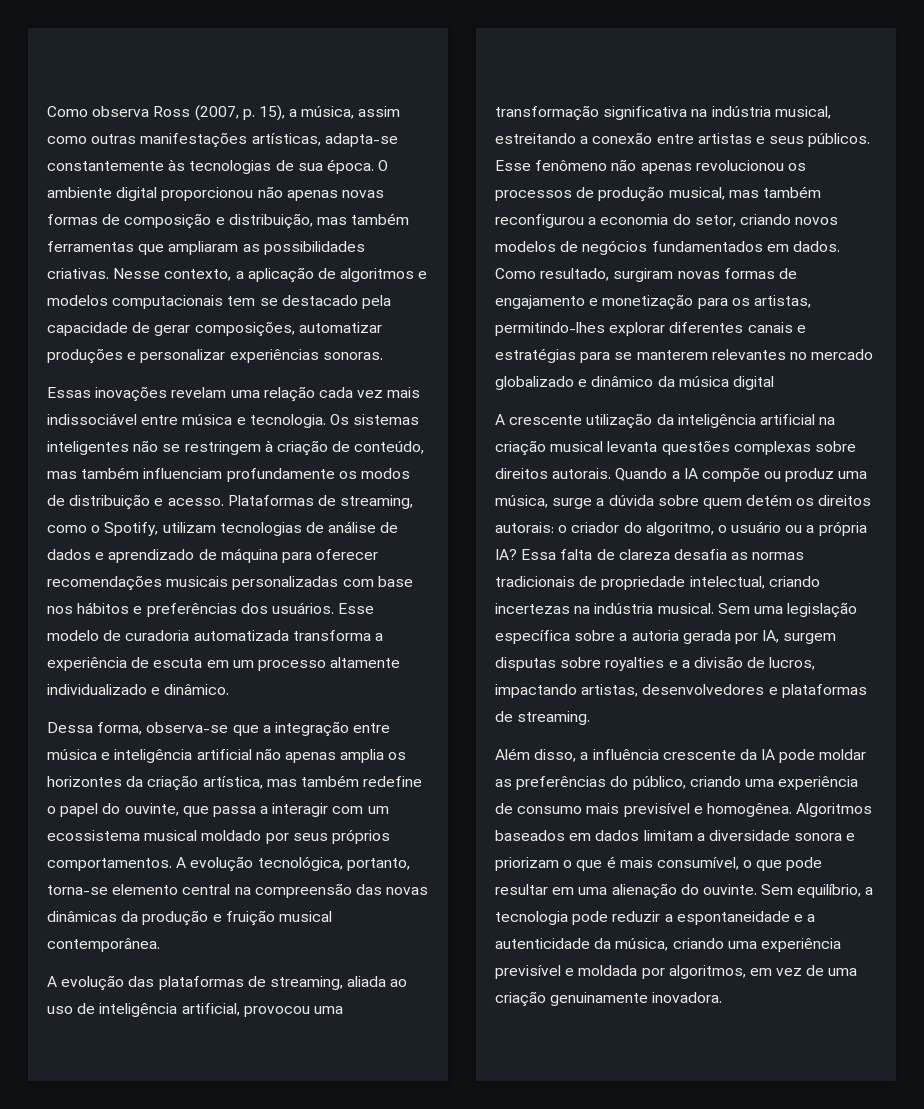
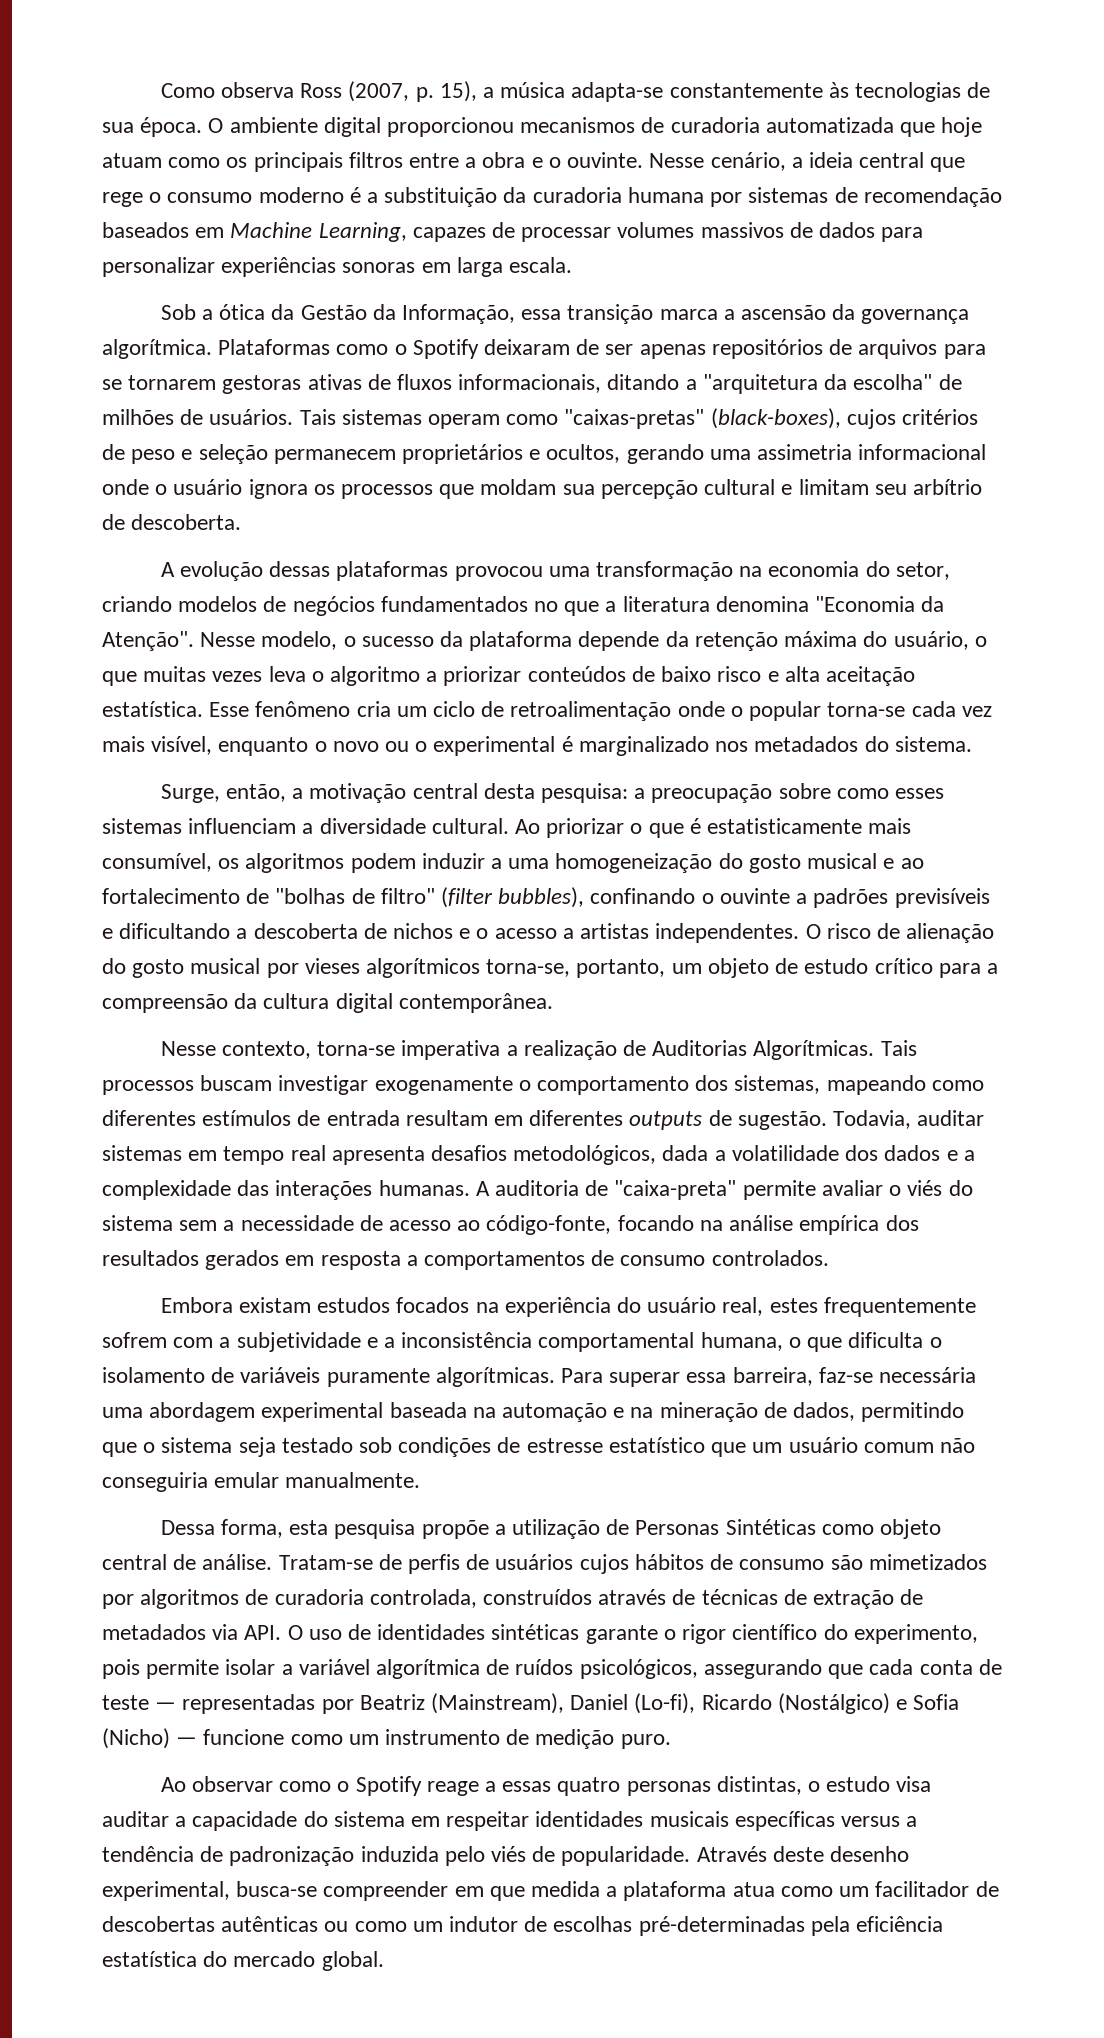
[301,106,401,119] [47,132,321,148] música, assim como outras manifestações artísticas, -> [500,82,566,98] música
[257,186,384,201] [47,213,410,229] [47,241,365,255] [47,267,428,283] [47,295,391,309] [47,321,382,337] [47,348,383,364] [47,386,421,402] [47,413,420,428] [47,440,425,456] [47,467,410,482] [47,494,414,510] [47,521,399,536] [47,548,379,563] [47,575,413,591] [47,602,375,617] [47,630,383,641] [47,657,401,671] [47,684,230,695] [47,721,391,737] [47,748,407,763] [47,775,423,791] [47,803,389,817] [47,829,390,844] [47,856,410,872] [47,883,429,898] [47,910,332,926] [47,938,160,952] [47,975,408,991] [47,1003,343,1017] [495,105,831,121] [495,132,871,147] [495,159,806,174] [495,186,821,202] [495,214,597,228] não apenas novas formas de composição e distribuição, mas também ferramentas que ampliaram as possibilidades criativas. Nesse contexto, a aplicação de algoritmos e modelos computacionais tem se destacado pela capacidade de gerar composições, automatizar produções e personalizar experiências sonoras. // Essas inovações revelam uma relação cada vez mais indissociável entre música e tecnologia. Os sistemas inteligentes não se restringem à criação de conteúdo, mas também influenciam profundamente os modos de distribuição e acesso. Plataformas de streaming, como o Spotify, utilizam tecnologias de análise de dados e aprendizado de máquina para oferecer recomendações musicais personalizadas com base nos hábitos e preferências dos usuários. Esse modelo de curadoria automatizada transforma a experiência de escuta em um processo altamente individualizado e dinâmico. // Dessa forma, observa-se que a integração entre música e inteligência artificial não apenas amplia os horizontes da criação artística, mas também redefine o papel do ouvinte, que passa a interagir com um ecossistema musical moldado por seus próprios comportamentos. A evolução tecnológica, portanto, torna-se elemento central na compreensão das novas dinâmicas da produção e fruição musical contemporânea. // A evolução das plataformas de streaming, aliada ao uso de inteligência artificial, provocou uma transformação significativa na indústria musical, estreitando a conexão entre artistas e seus públicos. Esse fenômeno não apenas revolucionou os processos de produção musical, mas também reconfigurou a -> [520,117,983,137] [102,152,966,172] [102,187,1002,207] [102,222,924,242] [102,257,573,277] [160,304,970,324] [102,339,986,359] [102,374,962,394] [102,408,979,429] [102,444,987,464] [102,479,982,499] [102,514,242,530] [160,561,763,581] mecanismos de curadoria automatizada que hoje atuam como os principais filtros entre a obra e o ouvinte. Nesse cenário, a ideia central que rege o consumo moderno é a substituição da curadoria humana por sistemas de recomendação baseados em Machine Learning, capazes de processar volumes massivos de dados para personalizar experiências sonoras em larga escala. // Sob a ótica da Gestão da Informação, essa transição marca a ascensão da governança algorítmica. Plataformas como o Spotify deixaram de ser apenas repositórios de arquivos para se tornarem gestoras ativas de fluxos informacionais, ditando a "arquitetura da escolha" de milhões de usuários. Tais sistemas operam como "caixas-pretas" (black-boxes), cujos critérios de peso e seleção permanecem proprietários e ocultos, gerando uma assimetria informacional onde o usuário ignora os processos que moldam sua percepção cultural e limitam seu arbítrio de descoberta. // A evolução dessas plataformas provocou uma transformação na
[795,217,839,225] novos -> (172, 604) none
[766,241,840,252] [495,268,797,282] [495,294,811,310] [495,322,806,336] [495,348,874,363] [495,376,774,390] [495,413,836,429] [495,440,856,456] [495,467,868,482] [495,494,872,509] [495,521,867,536] [495,549,805,560] [495,576,820,590] [495,602,858,618] [495,630,837,644] [495,656,816,671] [495,684,867,698] [495,711,591,725] [495,748,867,763] [495,776,859,790] [495,803,873,817] [495,830,856,841] [495,857,559,871] em dados. Como resultado, surgiram novas formas de engajamento e monetização para os artistas, permitindo-lhes explorar diferentes canais e estratégias para se manterem relevantes no mercado globalizado e dinâmico da música digital // A crescente utilização da inteligência artificial na criação musical levanta questões complexas sobre direitos autorais. Quando a IA compõe ou produz uma música, surge a dúvida sobre quem detém os direitos autorais: o criador do algoritmo, o usuário ou a própria IA? Essa falta de clareza desafia as normas tradicionais de propriedade intelectual, criando incertezas na indústria musical. Sem uma legislação específica sobre a autoria gerada por IA, surgem disputas sobre royalties e a divisão de lucros, impactando artistas, desenvolvedores e plataformas de streaming. // Além disso, a influência crescente da IA pode moldar as preferências do público, criando uma experiência de consumo mais previsível e homogênea. Algoritmos baseados em dados limitam a diversidade sonora e priorizam -> [534,596,945,616] [102,631,987,651] [102,666,915,686] [102,701,992,721] [102,736,972,756] [160,783,945,803] [102,818,625,838] no que a literatura denomina "Economia da Atenção". Nesse modelo, o sucesso da plataforma depende da retenção máxima do usuário, o que muitas vezes leva o algoritmo a priorizar conteúdos de baixo risco e alta aceitação estatística. Esse fenômeno cria um ciclo de retroalimentação onde o popular torna-se cada vez mais visível, enquanto o novo ou o experimental é marginalizado nos metadados do sistema. // Surge, então, a motivação central desta pesquisa: a preocupação sobre como esses sistemas influenciam a diversidade cultural. Ao priorizar
(616, 862) none -> [707,818,863,834] estatisticamente
[743,857,823,871] [495,883,874,899] [495,911,816,925] [495,938,841,952] [495,965,858,979] [495,991,723,1007] o que pode resultar em uma alienação do ouvinte. Sem equilíbrio, a tecnologia pode reduzir a espontaneidade e a autenticidade da música, criando uma experiência previsível e moldada por algoritmos, em vez de uma criação genuinamente inovadora. -> [218,853,924,873] [102,887,990,908] [102,923,995,943] [102,958,998,978] [102,993,553,1013] [160,1040,917,1060] [102,1075,984,1095] [102,1110,985,1130] [102,1145,975,1165] [102,1180,973,1200] [102,1215,919,1235] [102,1250,829,1270] [160,1297,976,1317] [102,1332,942,1352] [102,1367,977,1387] [102,1402,965,1422] [102,1437,975,1457] [102,1472,421,1492] [160,1519,942,1539] [102,1554,987,1574] [102,1589,924,1609] [102,1624,978,1644] [102,1659,1002,1679] [102,1693,960,1714] [102,1728,671,1749] [160,1776,932,1796] [102,1811,918,1831] [102,1846,910,1866] [102,1881,999,1901] [102,1916,944,1936] [102,1951,384,1971] os algoritmos podem induzir a uma homogeneização do gosto musical e ao fortalecimento de "bolhas de filtro" (filter bubbles), confinando o ouvinte a padrões previsíveis e dificultando a descoberta de nichos e o acesso a artistas independentes. O risco de alienação do gosto musical por vieses algorítmicos torna-se, portanto, um objeto de estudo crítico para a compreensão da cultura digital contemporânea. // Nesse contexto, torna-se imperativa a realização de Auditorias Algorítmicas. Tais processos buscam investigar exogenamente o comportamento dos sistemas, mapeando como diferentes estímulos de entrada resultam em diferentes outputs de sugestão. Todavia, auditar sistemas em tempo real apresenta desafios metodológicos, dada a volatilidade dos dados e a complexidade das interações humanas. A auditoria de "caixa-preta" permite avaliar o viés do sistema sem a necessidade de acesso ao código-fonte, focando na análise empírica dos resultados gerados em resposta a comportamentos de consumo controlados. // Embora existam estudos focados na experiência do usuário real, estes frequentemente sofrem com a subjetividade e a inconsistência comportamental humana, o que dificulta o isolamento de variáveis puramente algorítmicas. Para superar essa barreira, faz-se necessária uma abordagem experimental baseada na automação e na mineração de dados, permitindo que o sistema seja testado sob condições de estresse estatístico que um usuário comum não conseguiria emular manualmente. // Dessa forma, esta pesquisa propõe a utilização de Personas Sintéticas como objeto central de análise. Tratam-se de perfis de usuários cujos hábitos de consumo são mimetizados por algoritmos de curadoria controlada, construídos através de técnicas de extração de metadados via API. O uso de identidades sintéticas garante o rigor científico do experimento, pois permite isolar a variável algorítmica de ruídos psicológicos, assegurando que cada conta de teste — representadas por Beatriz (Mainstream), Daniel (Lo-fi), Ricardo (Nostálgico) e Sofia (Nicho) — funcione como um instrumento de medição puro. // Ao observar como o Spotify reage a essas quatro personas distintas, o estudo visa auditar a capacidade do sistema em respeitar identidades musicais específicas versus a tendência de padronização induzida pelo viés de popularidade. Através deste desenho experimental, busca-se compreender em que medida a plataforma atua como um facilitador de descobertas autênticas ou como um indutor de escolhas pré-determinadas pela eficiência estatística do mercado global.

